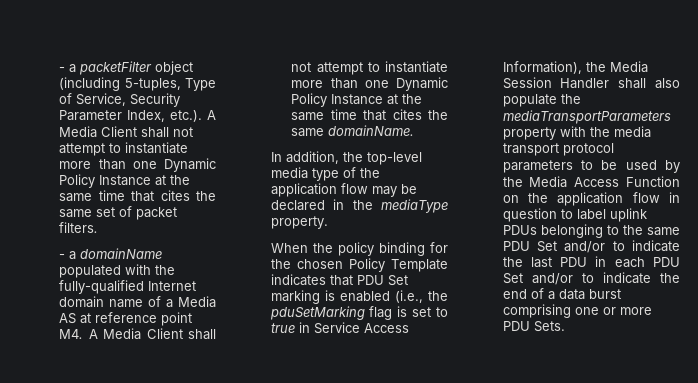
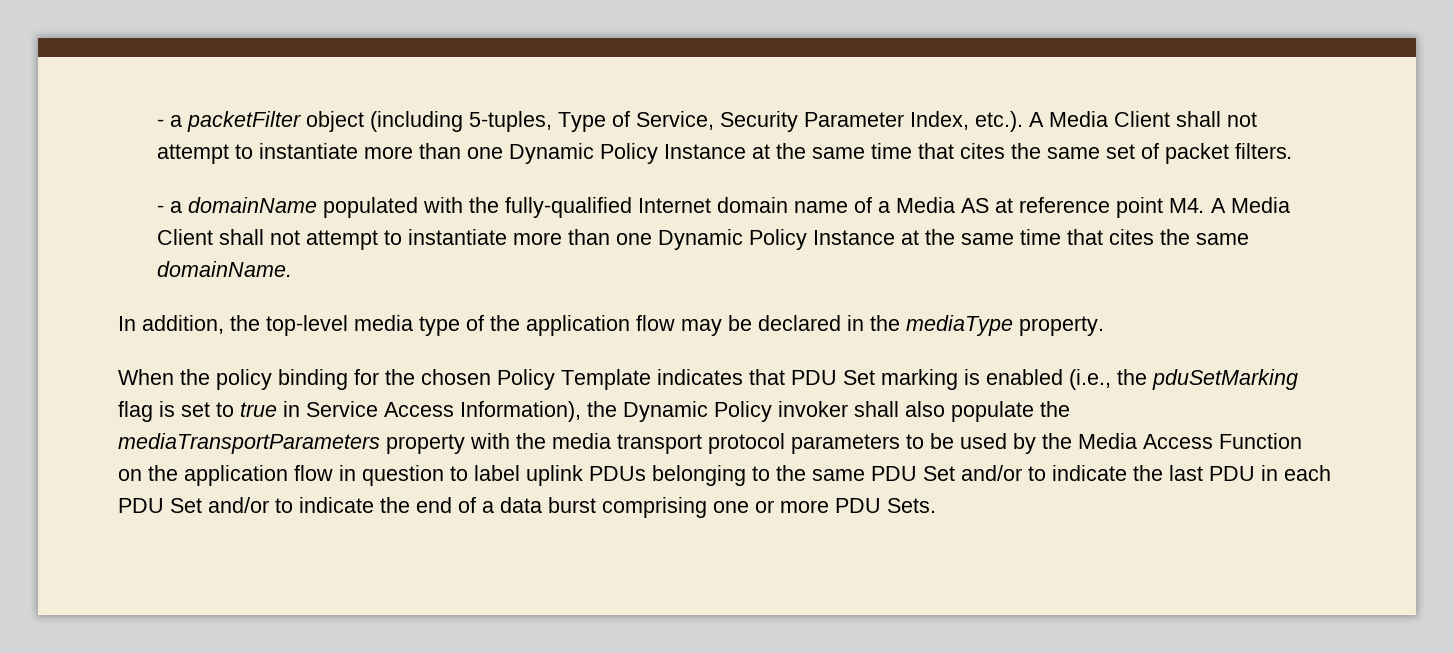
[609,61,648,73] [502,77,610,89] Media Session Handler -> [622,401,848,422] Dynamic Policy invoker

